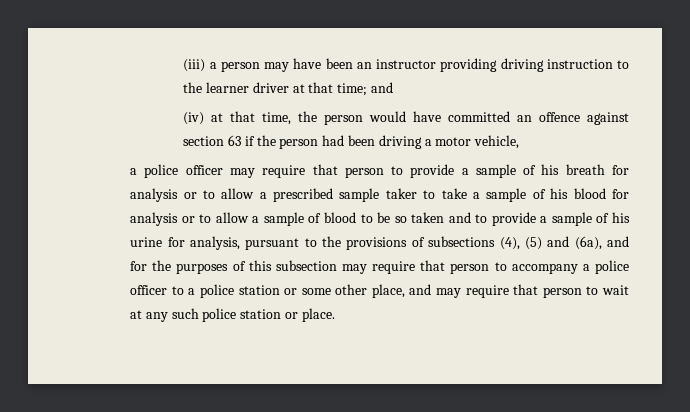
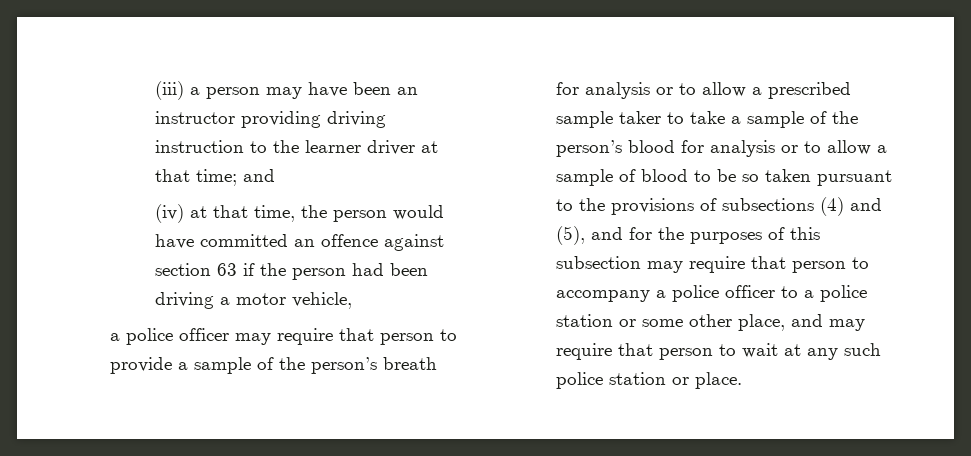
[541,164,560,175] his -> [279,357,378,374] the person’s
[550,188,569,199] his -> [832,111,859,124] [556,140,623,157] the person’s
[448,212,630,226] [130,236,240,250] and to provide a sample of his urine for analysis, -> (812, 175) none
[499,236,602,250] (4), (5) and (6a), -> [820,197,883,216] [556,226,586,245] (4) and (5),

